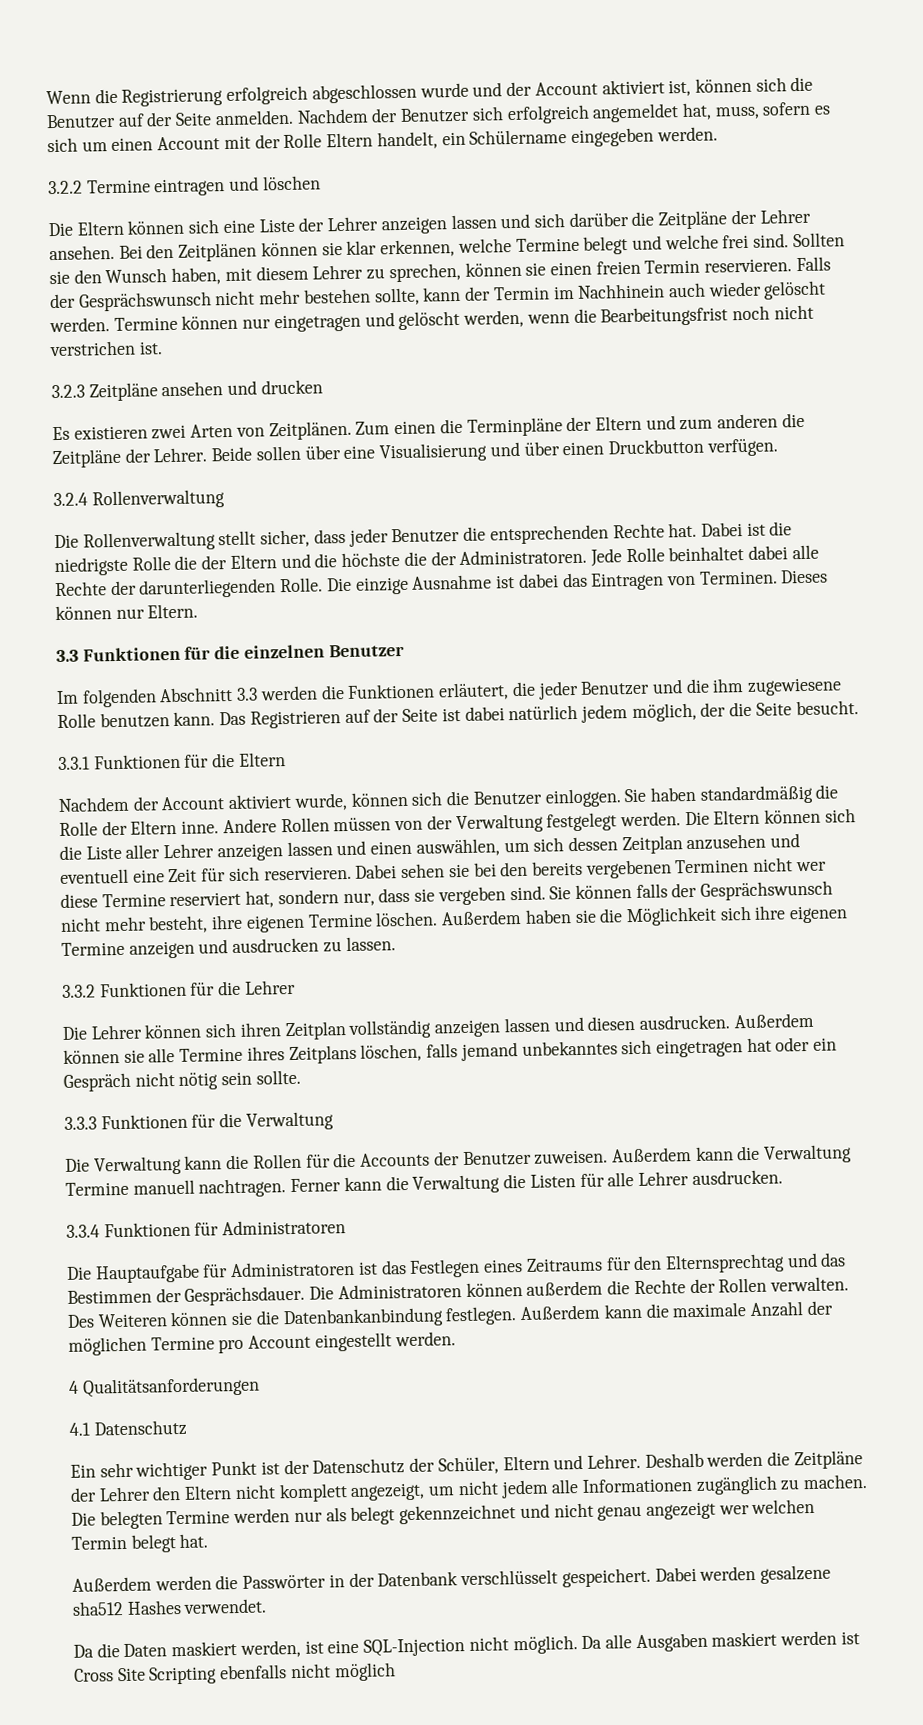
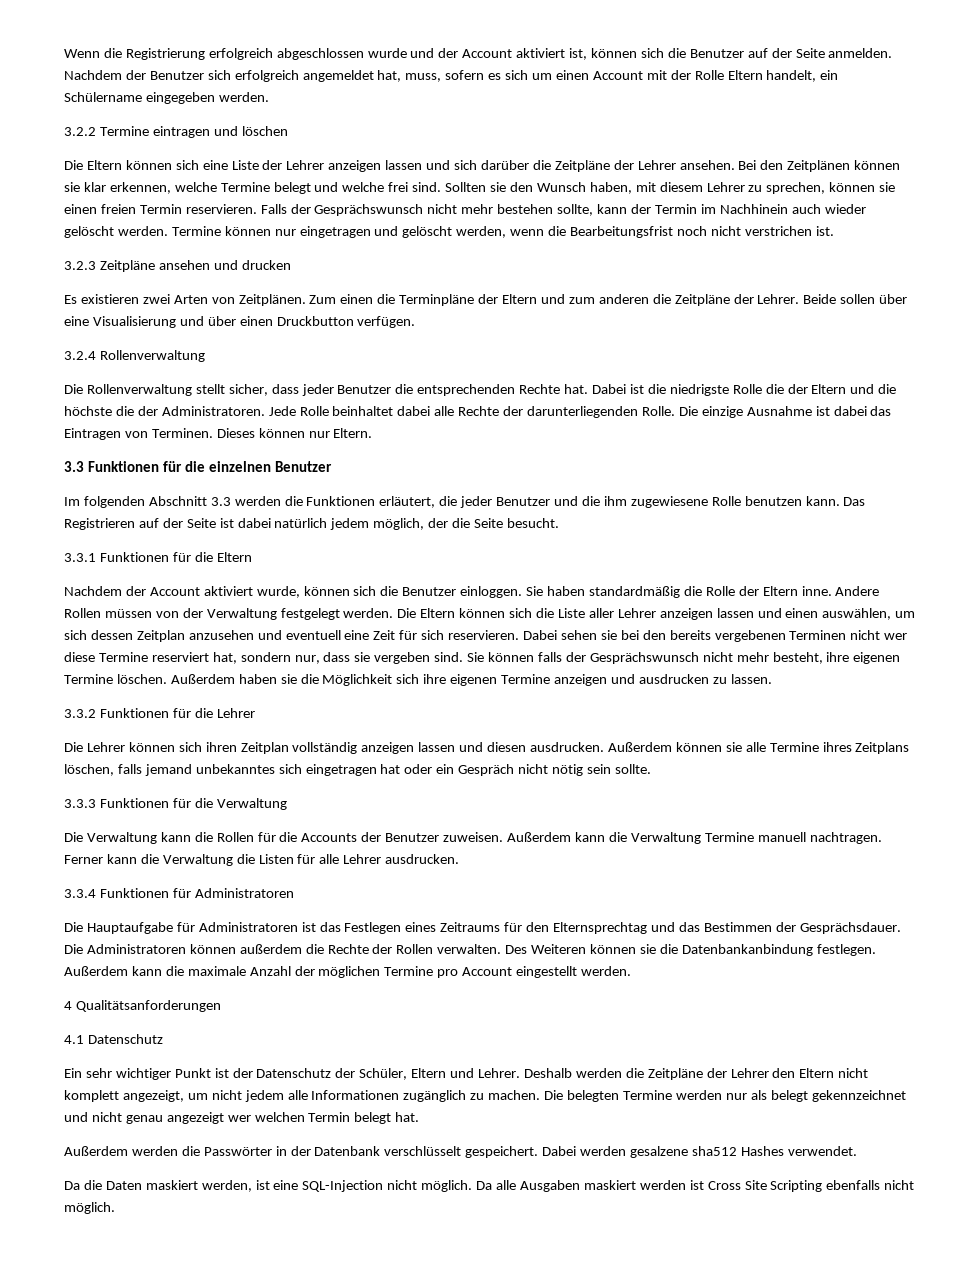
[333,1662,396,1682] möglich -> [64,1202,115,1214] möglich.

